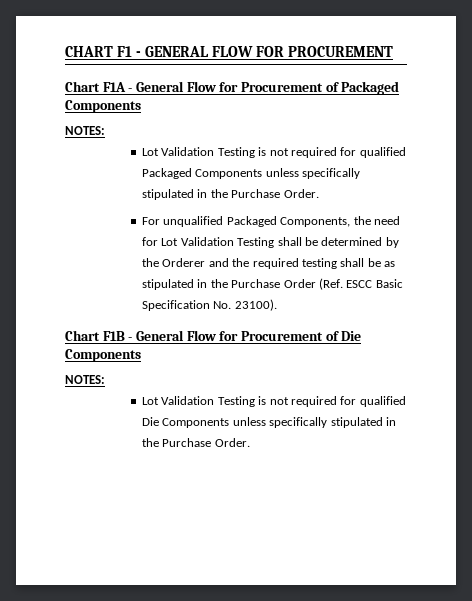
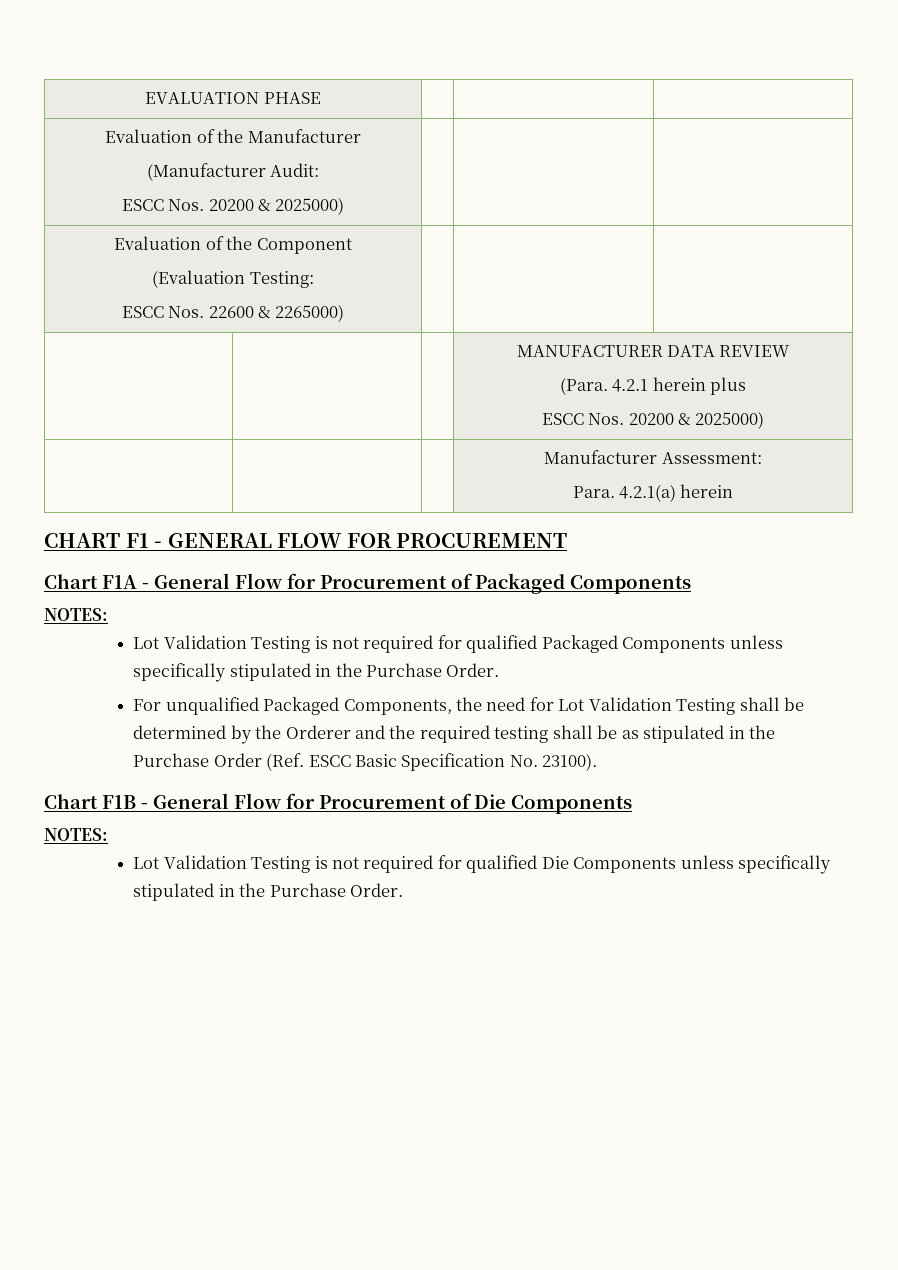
(65, 51) none -> [145,92,321,104] [105,129,361,143] [146,163,320,181] [121,197,345,215] [114,236,352,254] [152,270,314,288] [121,304,345,322] [516,345,791,357] [559,377,747,395] [541,411,765,429] [544,450,762,464] [572,484,734,502] EVALUATION PHASE | | | // Evaluation of the Manufacturer // (Manufacturer Audit: // ESCC Nos. 20200 & 2025000) | | | // Evaluation of the Component // (Evaluation Testing: // ESCC Nos. 22600 & 2265000) | | | // | | | MANUFACTURER DATA REVIEW // (Para. 4.2.1 herein plus // ESCC Nos. 20200 & 2025000) // | | | Manufacturer Assessment: // Para. 4.2.1(a) herein //

